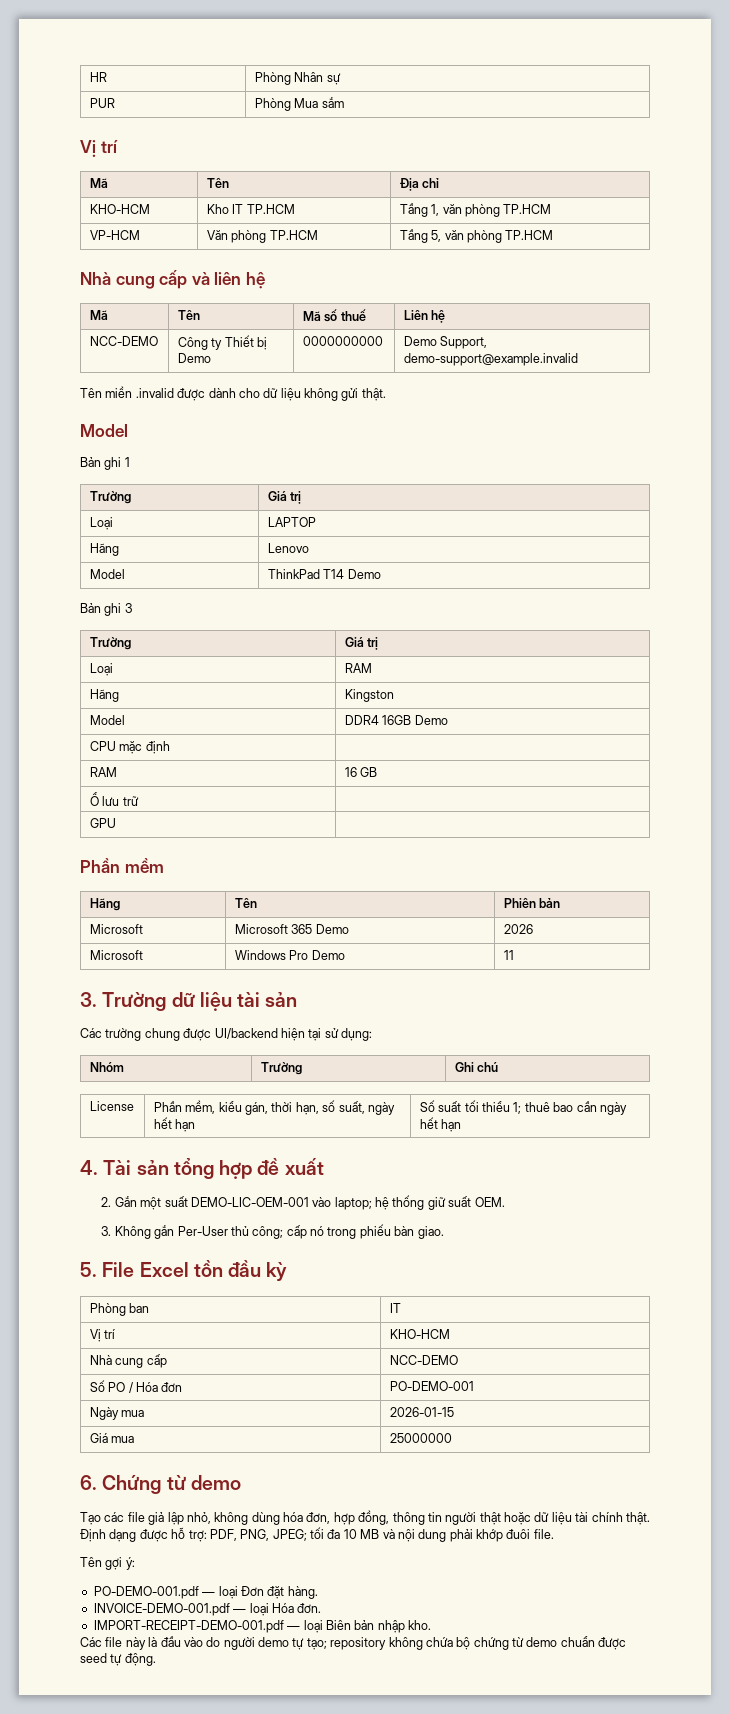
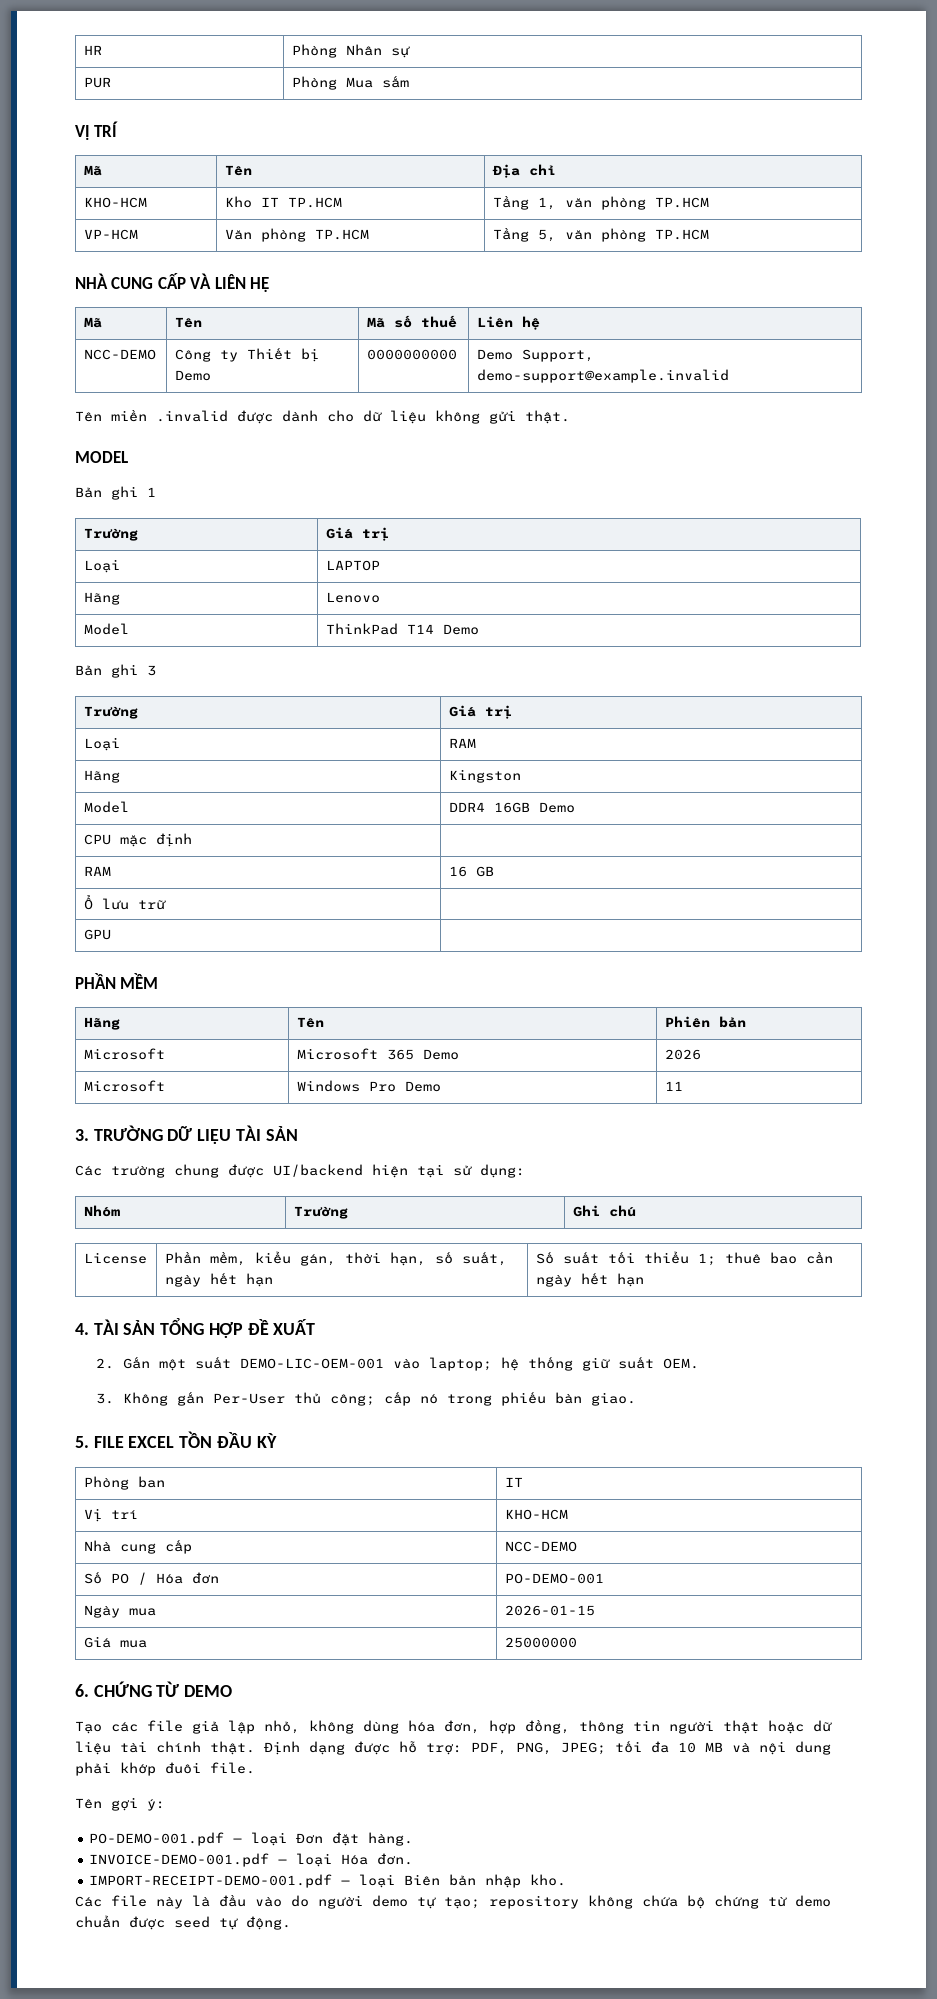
[80,140,118,157] Vị trí -> [75,121,119,140] VỊ TRÍ
[80,270,265,289] Nhà cung cấp và liên hệ -> [75,273,270,292] NHÀ CUNG CẤP VÀ LIÊN HỆ
[80,424,128,437] Model -> [75,451,128,463] MODEL
[80,858,164,873] Phần mềm -> [75,973,159,989] PHẦN MỀM
[102,992,298,1011] Trường dữ liệu tài sản -> [93,1125,298,1144] TRƯỜNG DỮ LIỆU TÀI SẢN
[103,1158,324,1179] Tài sản tổng hợp đề xuất -> [93,1318,316,1338] TÀI SẢN TỔNG HỢP ĐỀ XUẤT
[102,1260,288,1281] File Excel tồn đầu kỳ -> [93,1431,277,1448] FILE EXCEL TỒN ĐẦU KỲ
[102,1475,241,1494] Chứng từ demo -> [93,1681,233,1697] CHỨNG TỪ DEMO

